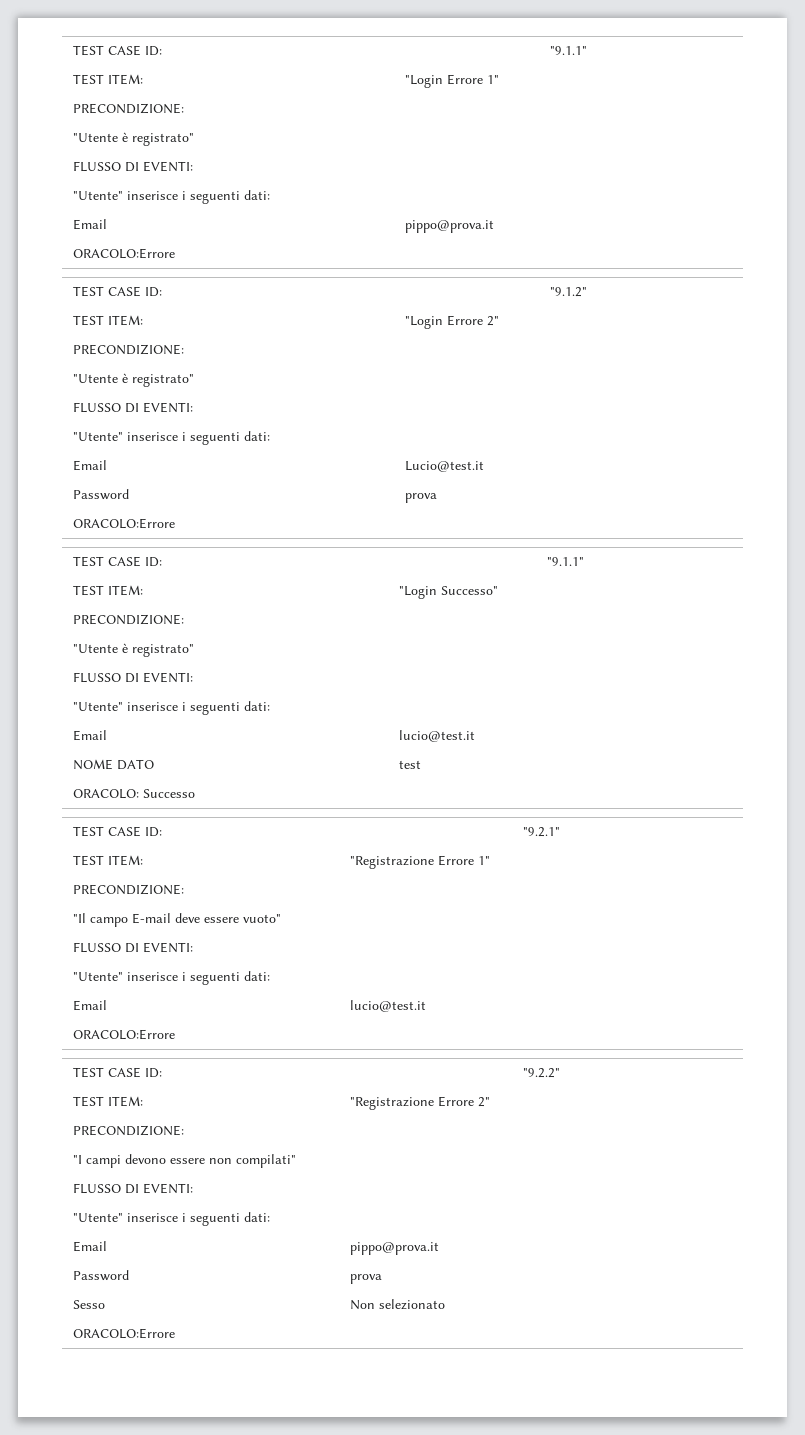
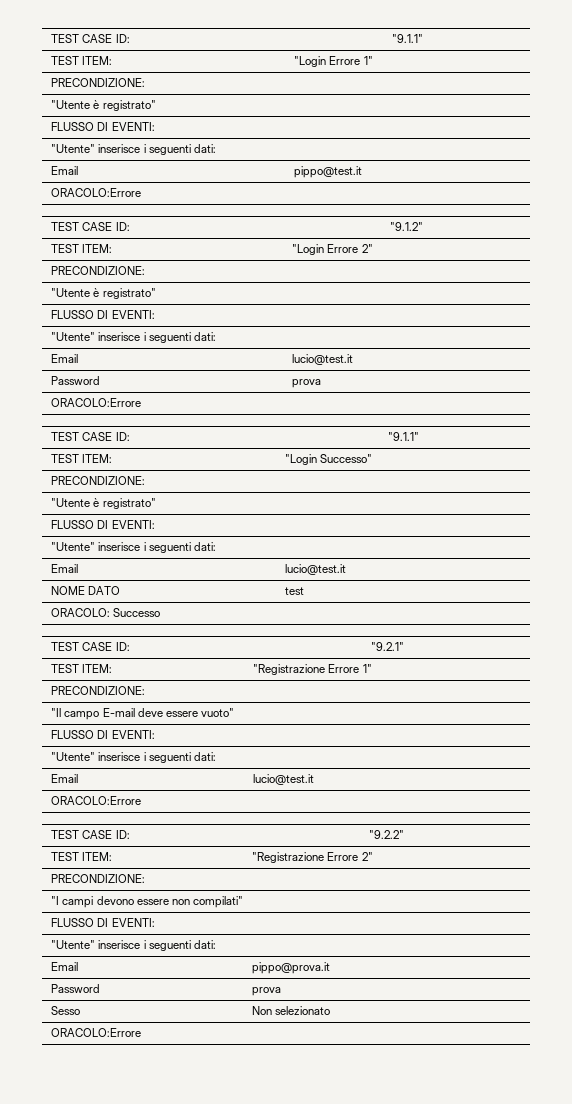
[404,220,494,233] pippo@prova.it -> [294,166,363,178] pippo@test.it
[404,461,484,472] Lucio@test.it -> [292,354,354,365] lucio@test.it

